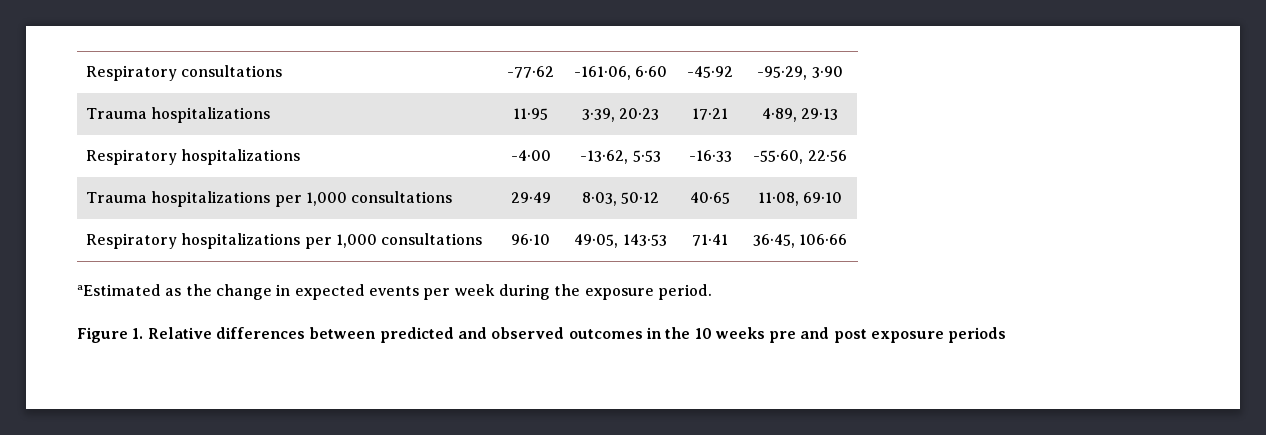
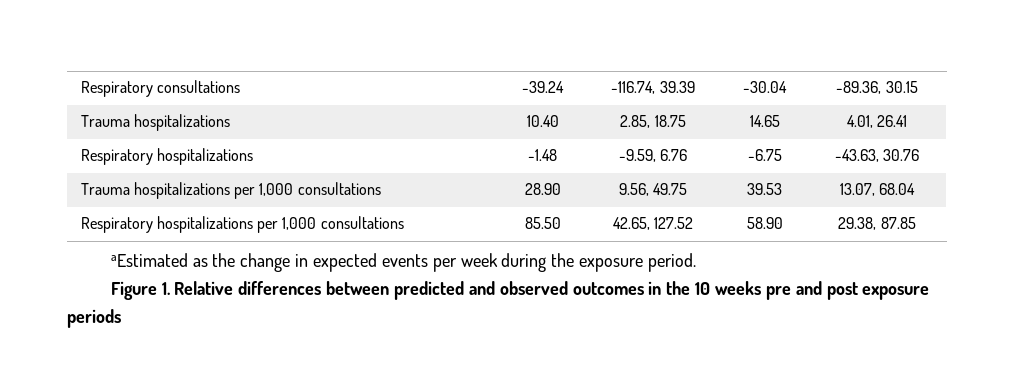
[507,66,554,78] [573,66,668,80] [687,66,734,78] [757,66,843,80] [86,107,271,123] [513,108,548,120] [581,108,660,122] [692,108,729,120] [761,108,839,122] [86,149,301,165] [510,150,551,161] [580,150,661,164] [688,150,732,162] [753,150,847,164] -77·62 | -161·06, 6·60 | -45·92 | -95·29, 3·90 // Trauma hospitalizations | 11·95 | 3·39, 20·23 | 17·21 | 4·89, 29·13 // Respiratory hospitalizations | -4·00 | -13·62, 5·53 | -16·33 | -55·60, 22·56 -> [522,81,564,93] [611,81,695,94] [743,81,787,93] [836,81,918,94] [80,114,230,131] [526,115,559,127] [620,115,686,128] [749,115,780,127] [846,115,908,128] [80,148,253,165] [528,149,557,161] [618,149,688,162] [747,149,782,161] [834,149,920,162] -39.24 | -116.74, 39.39 | -30.04 | -89.36, 30.15 // Trauma hospitalizations | 10.40 | 2.85, 18.75 | 14.65 | 4.01, 26.41 // Respiratory hospitalizations | -1.48 | -9.59, 6.76 | -6.75 | -43.63, 30.76
[510,192,551,203] [581,192,660,206] [690,192,731,204] [757,192,843,206] 29·49 | 8·03, 50·12 | 40·65 | 11·08, 69·10 -> [524,183,561,195] [618,183,688,196] [747,183,782,195] [839,183,916,196] 28.90 | 9.56, 49.75 | 39.53 | 13.07, 68.04
[511,234,550,245] [574,234,667,248] [692,234,729,246] [752,234,848,248] 96·10 | 49·05, 143·53 | 71·41 | 36·45, 106·66 -> [524,217,561,229] [612,217,694,230] [746,217,783,229] [838,217,916,230] 85.50 | 42.65, 127.52 | 58.90 | 29.38, 87.85

